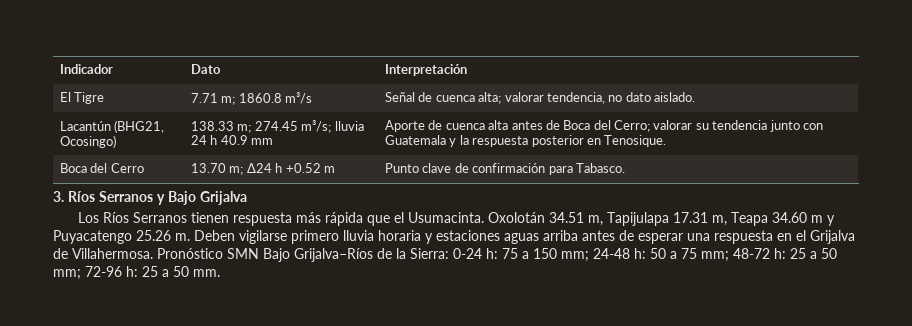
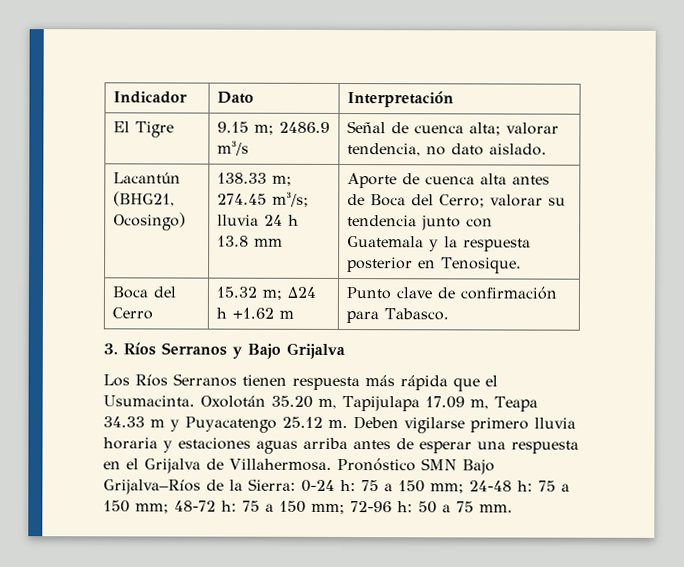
[191,93,282,105] 7.71 m; 1860.8 -> [217,121,331,135] 9.15 m; 2486.9
[220,135,248,145] 40.9 -> [217,235,250,247] 13.8
[191,163,227,173] 13.70 -> [216,286,258,298] 15.32
[285,163,321,173] +0.52 -> [232,307,275,319] +1.62
[548,212,584,223] 34.51 -> [271,395,313,408] 35.20
[672,212,708,223] 17.31 -> [424,396,465,409] 17.09
[771,212,807,223] 34.60 -> [103,416,145,428] 34.33
[136,230,171,241] 25.26 -> [282,416,323,428] 25.12
[650,248,837,262] [53,266,189,280] 50 a 75 mm; 48-72 h: 25 a 50 mm; 72-96 h: 25 a 50 -> [538,480,570,492] [103,500,474,515] 75 a 150 mm; 48-72 h: 75 a 150 mm; 72-96 h: 50 a 75

